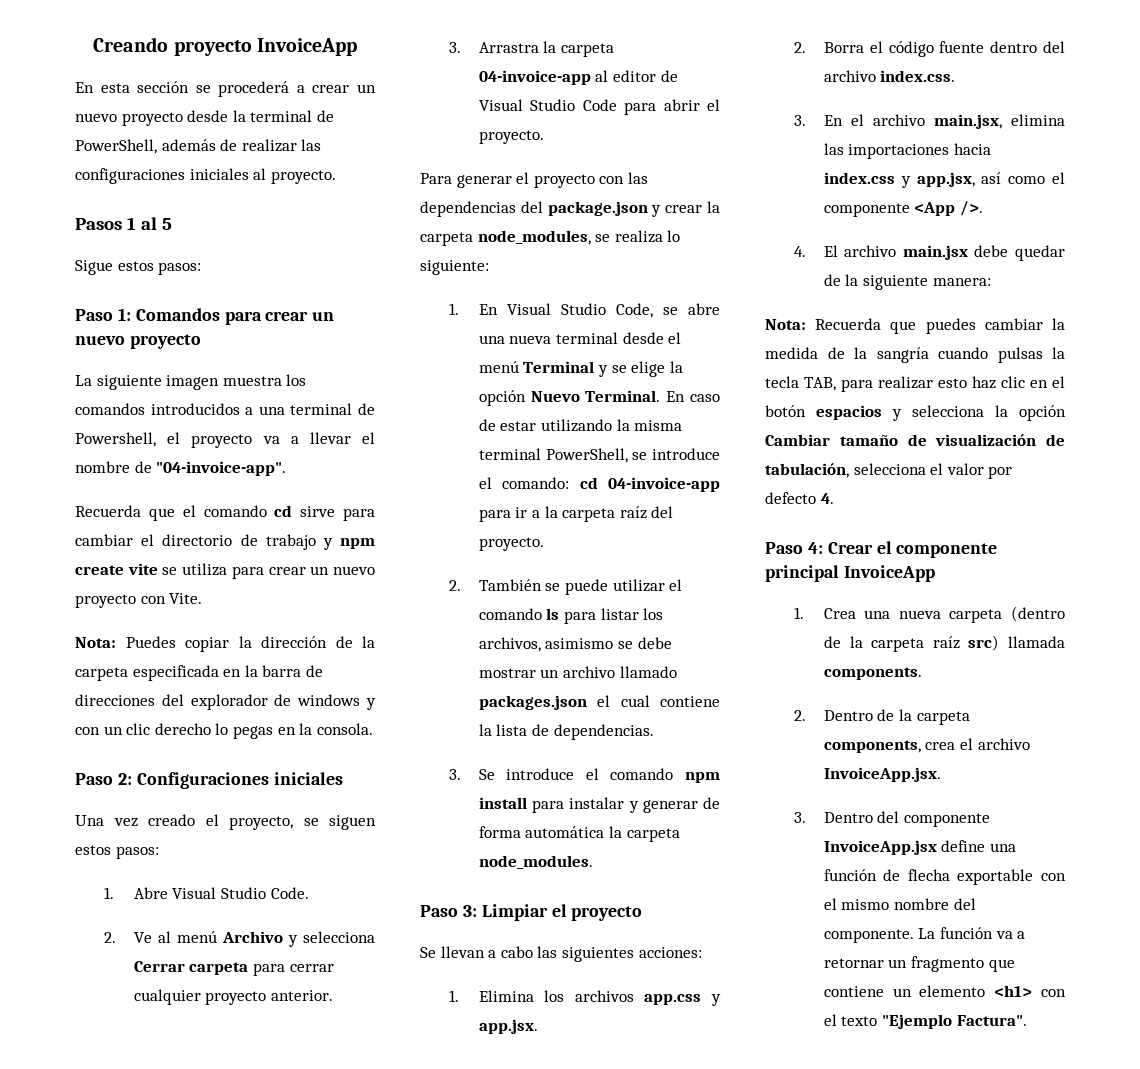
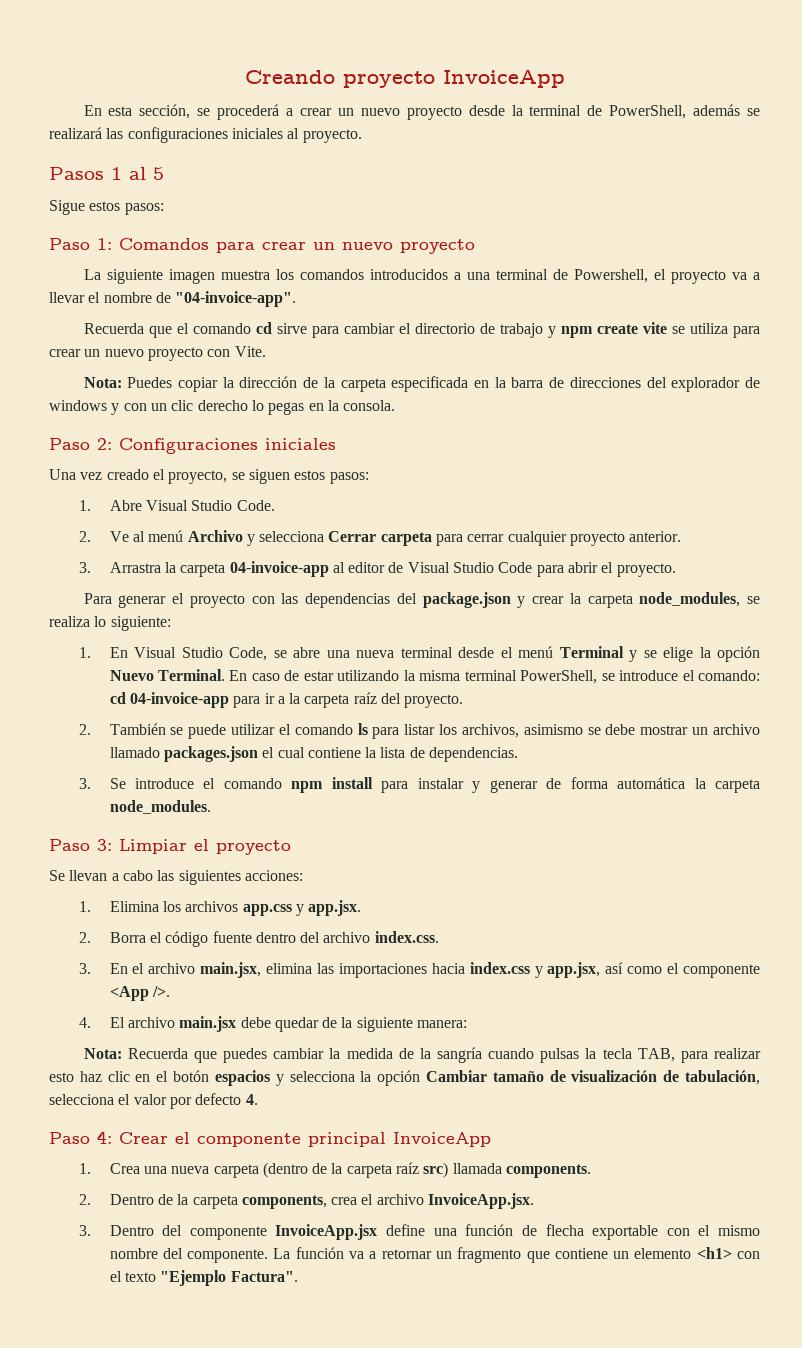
[137,81,190,93] sección -> [139,104,191,119] sección,
[220,139,297,152] de realizar -> [746,108,760,116] [49,127,102,139] se realizará

